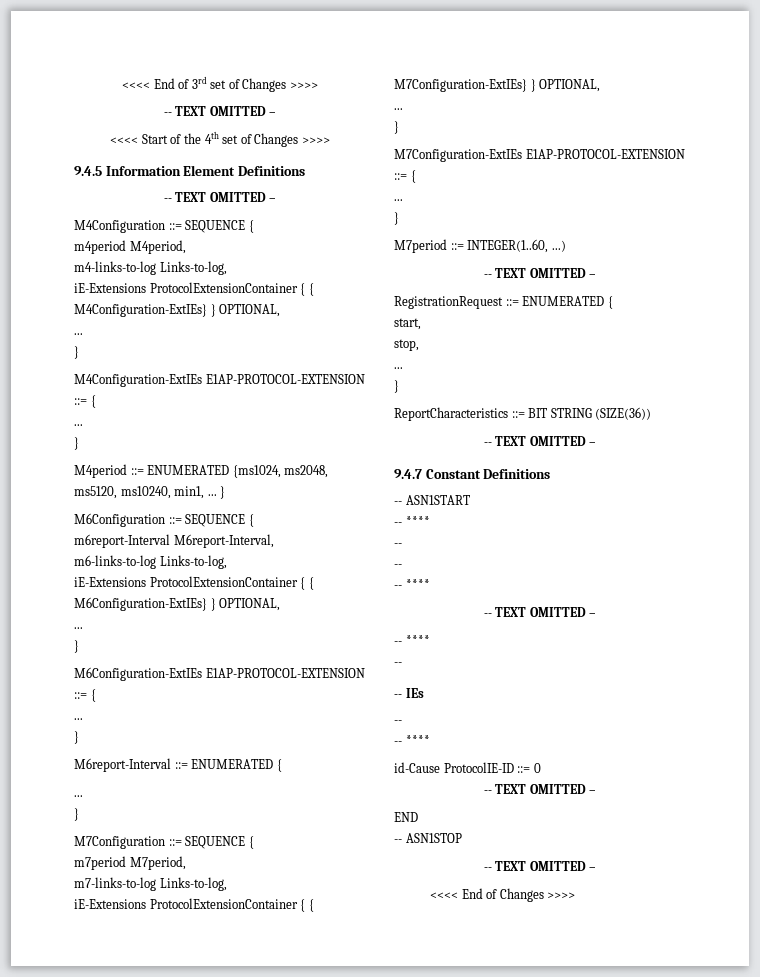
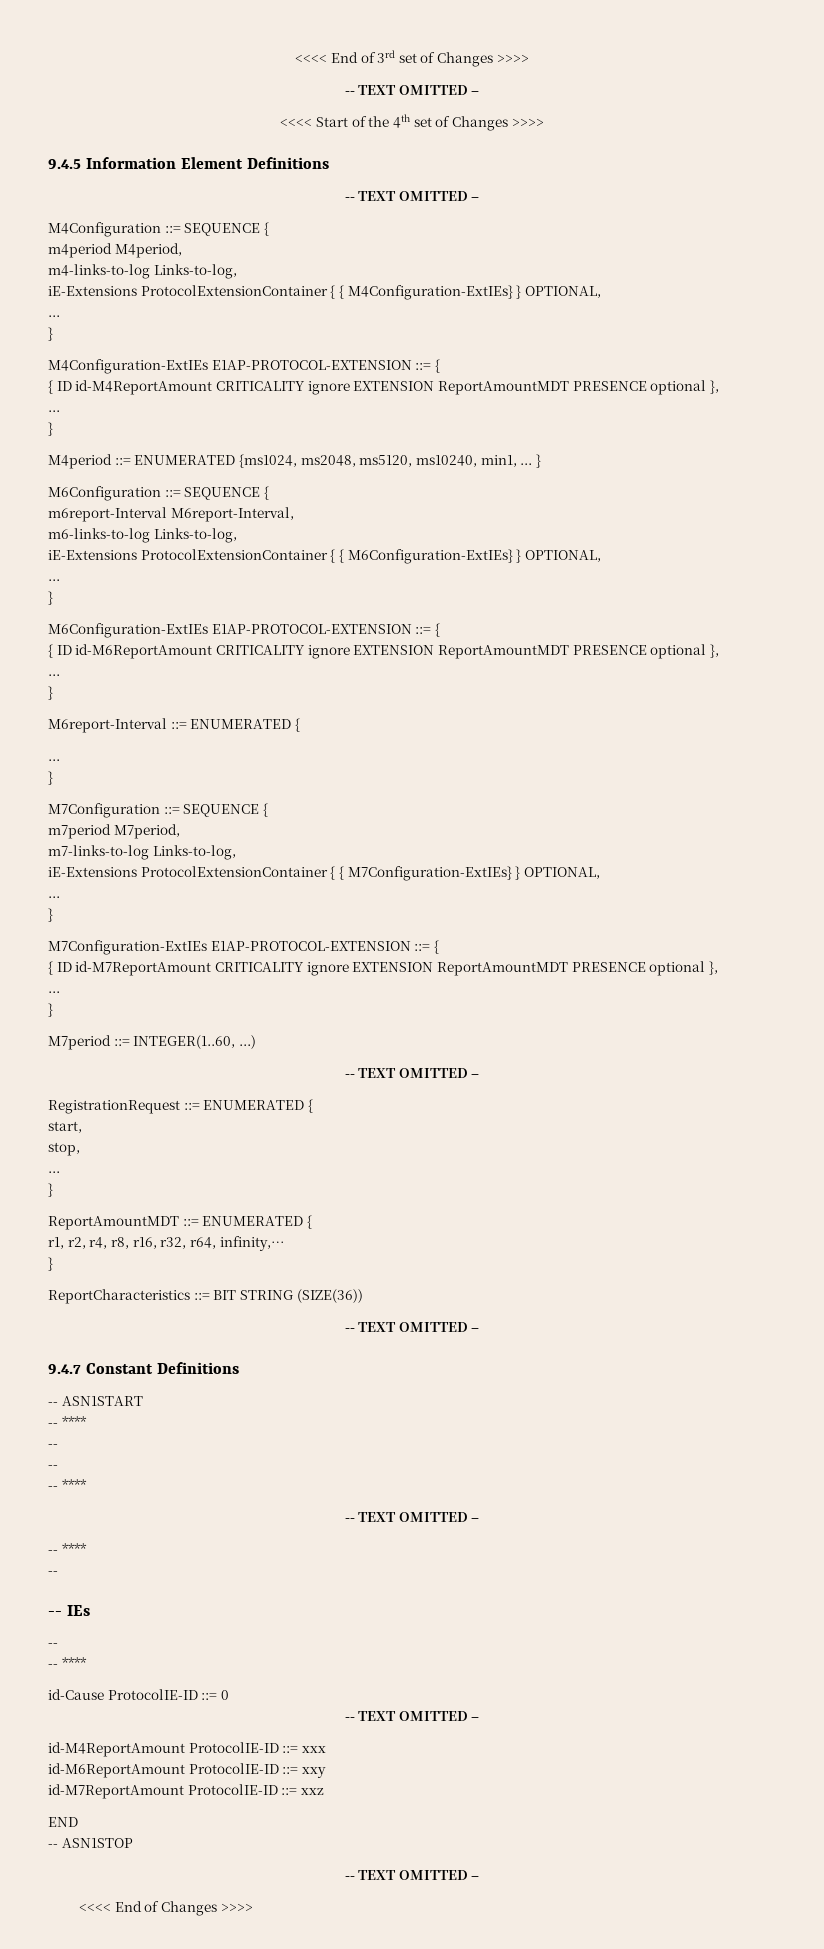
(96, 401) none -> [48,380,719,395] // { ID id-M4ReportAmount CRITICALITY ignore EXTENSION ReportAmountMDT PRESENCE optional },
(96, 695) none -> [48,644,719,659] // { ID id-M6ReportAmount CRITICALITY ignore EXTENSION ReportAmountMDT PRESENCE optional },
(416, 176) none -> [48,961,718,976] // { ID id-M7ReportAmount CRITICALITY ignore EXTENSION ReportAmountMDT PRESENCE optional },
(399, 386) none -> [48,1215,312,1230] [48,1236,285,1251] [48,1257,53,1271] // ReportAmountMDT ::= ENUMERATED { // r1, r2, r4, r8, r16, r32, r64, infinity,… // }
(597, 792) none -> [48,1742,326,1757] [48,1763,326,1778] [48,1784,324,1799] // id-M4ReportAmount ProtocolIE-ID ::= xxx // id-M6ReportAmount ProtocolIE-ID ::= xxy // id-M7ReportAmount ProtocolIE-ID ::= xxz

